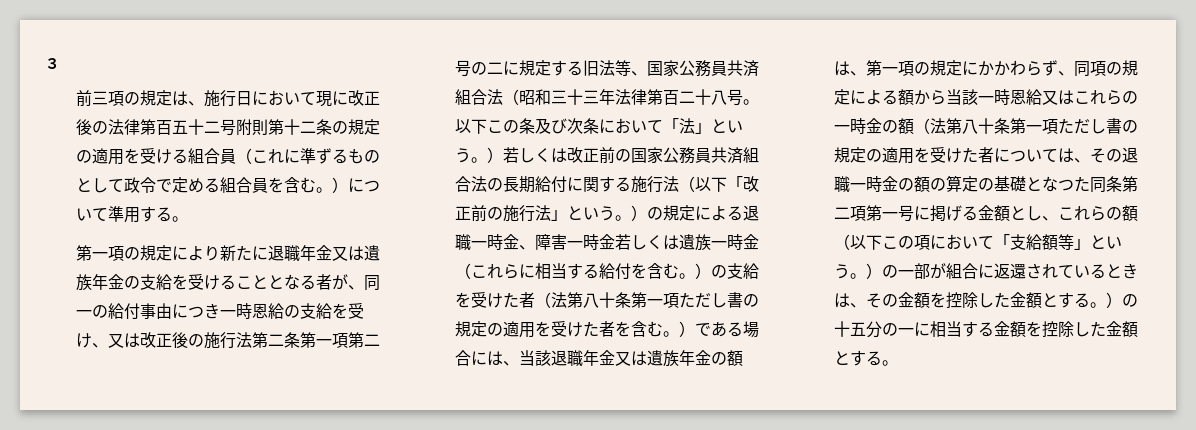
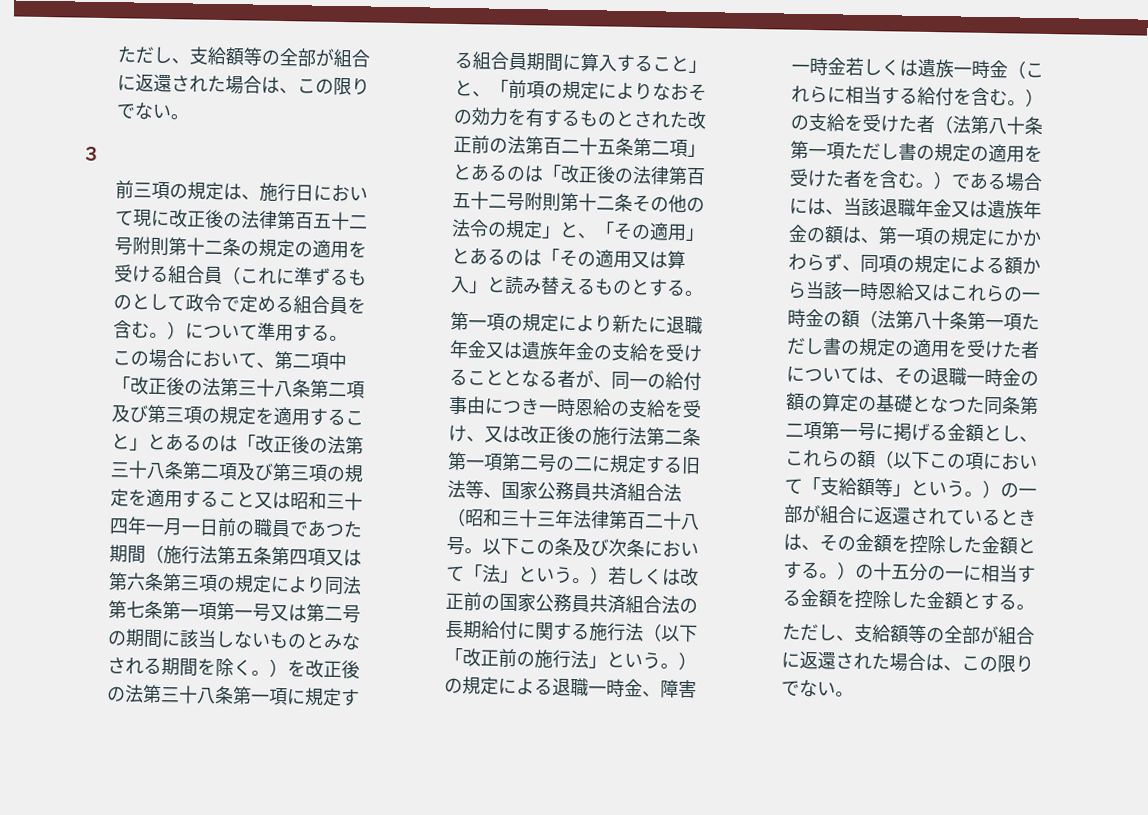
(45, 63) none -> [117,46,372,68] [117,73,371,96] [116,102,190,120] ただし、支給額等の全部が組合に返還された場合は、この限りでない。 //
(188, 219) none -> [112,348,348,371] [112,376,366,399] [111,404,365,426] [111,433,365,455] [110,460,365,483] [110,488,364,511] [109,516,364,538] [109,544,363,567] [108,572,363,596] [108,600,362,624] [107,628,362,651] [107,657,361,679] [106,684,361,707] [454,51,708,74] [454,79,708,102] [453,107,708,130] [453,135,707,158] [452,163,707,186] [452,191,706,213] [451,218,706,242] [451,247,687,269] [450,275,704,297] // この場合において、第二項中「改正後の法第三十八条第二項及び第三項の規定を適用すること」とあるのは「改正後の法第三十八条第二項及び第三項の規定を適用すること又は昭和三十四年一月一日前の職員であつた期間（施行法第五条第四項又は第六条第三項の規定により同法第七条第一項第一号又は第二号の期間に該当しないものとみなされる期間を除く。）を改正後の法第三十八条第一項に規定する組合員期間に算入すること」と、「前項の規定によりなおその効力を有するものとされた改正前の法第百二十五条第二項」とあるのは「改正後の法律第百五十二号附則第十二条その他の法令の規定」と、「その適用」とあるのは「その適用又は算入」と読み替えるものとする。
(898, 363) none -> [782,623,1036,645] [781,650,1035,673] [781,679,855,698] // ただし、支給額等の全部が組合に返還された場合は、この限りでない。

